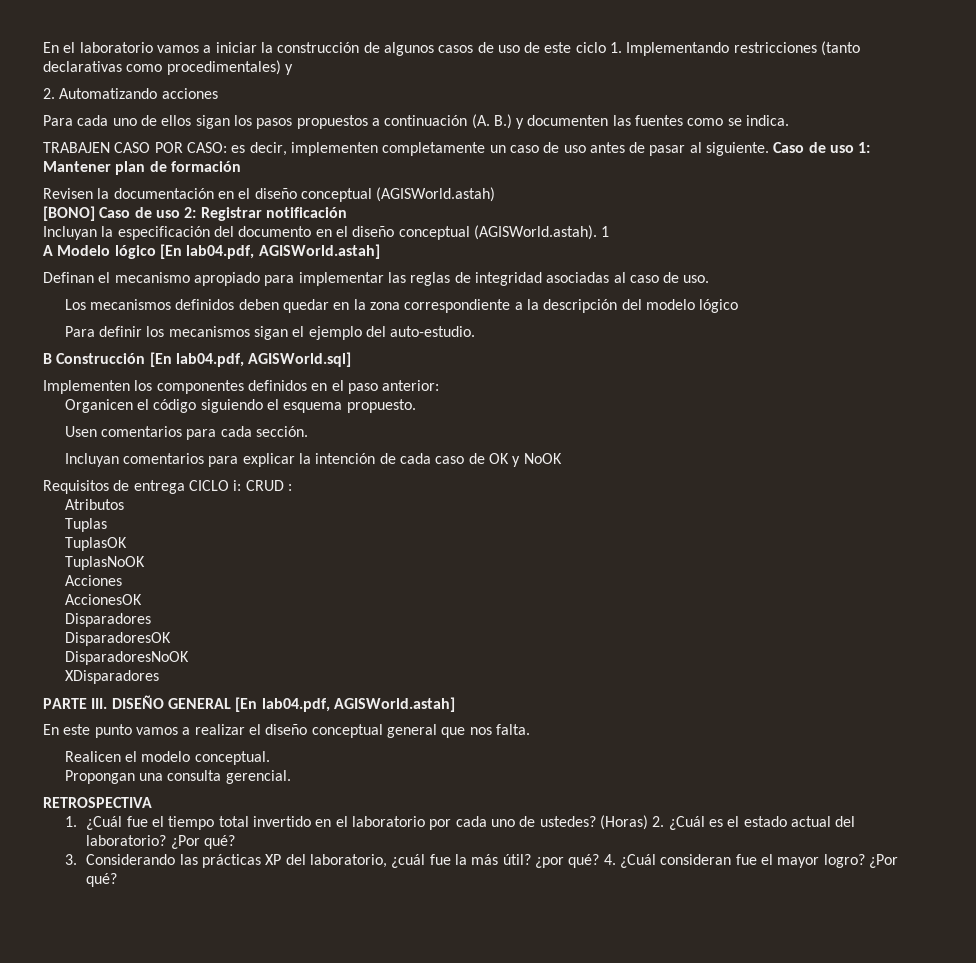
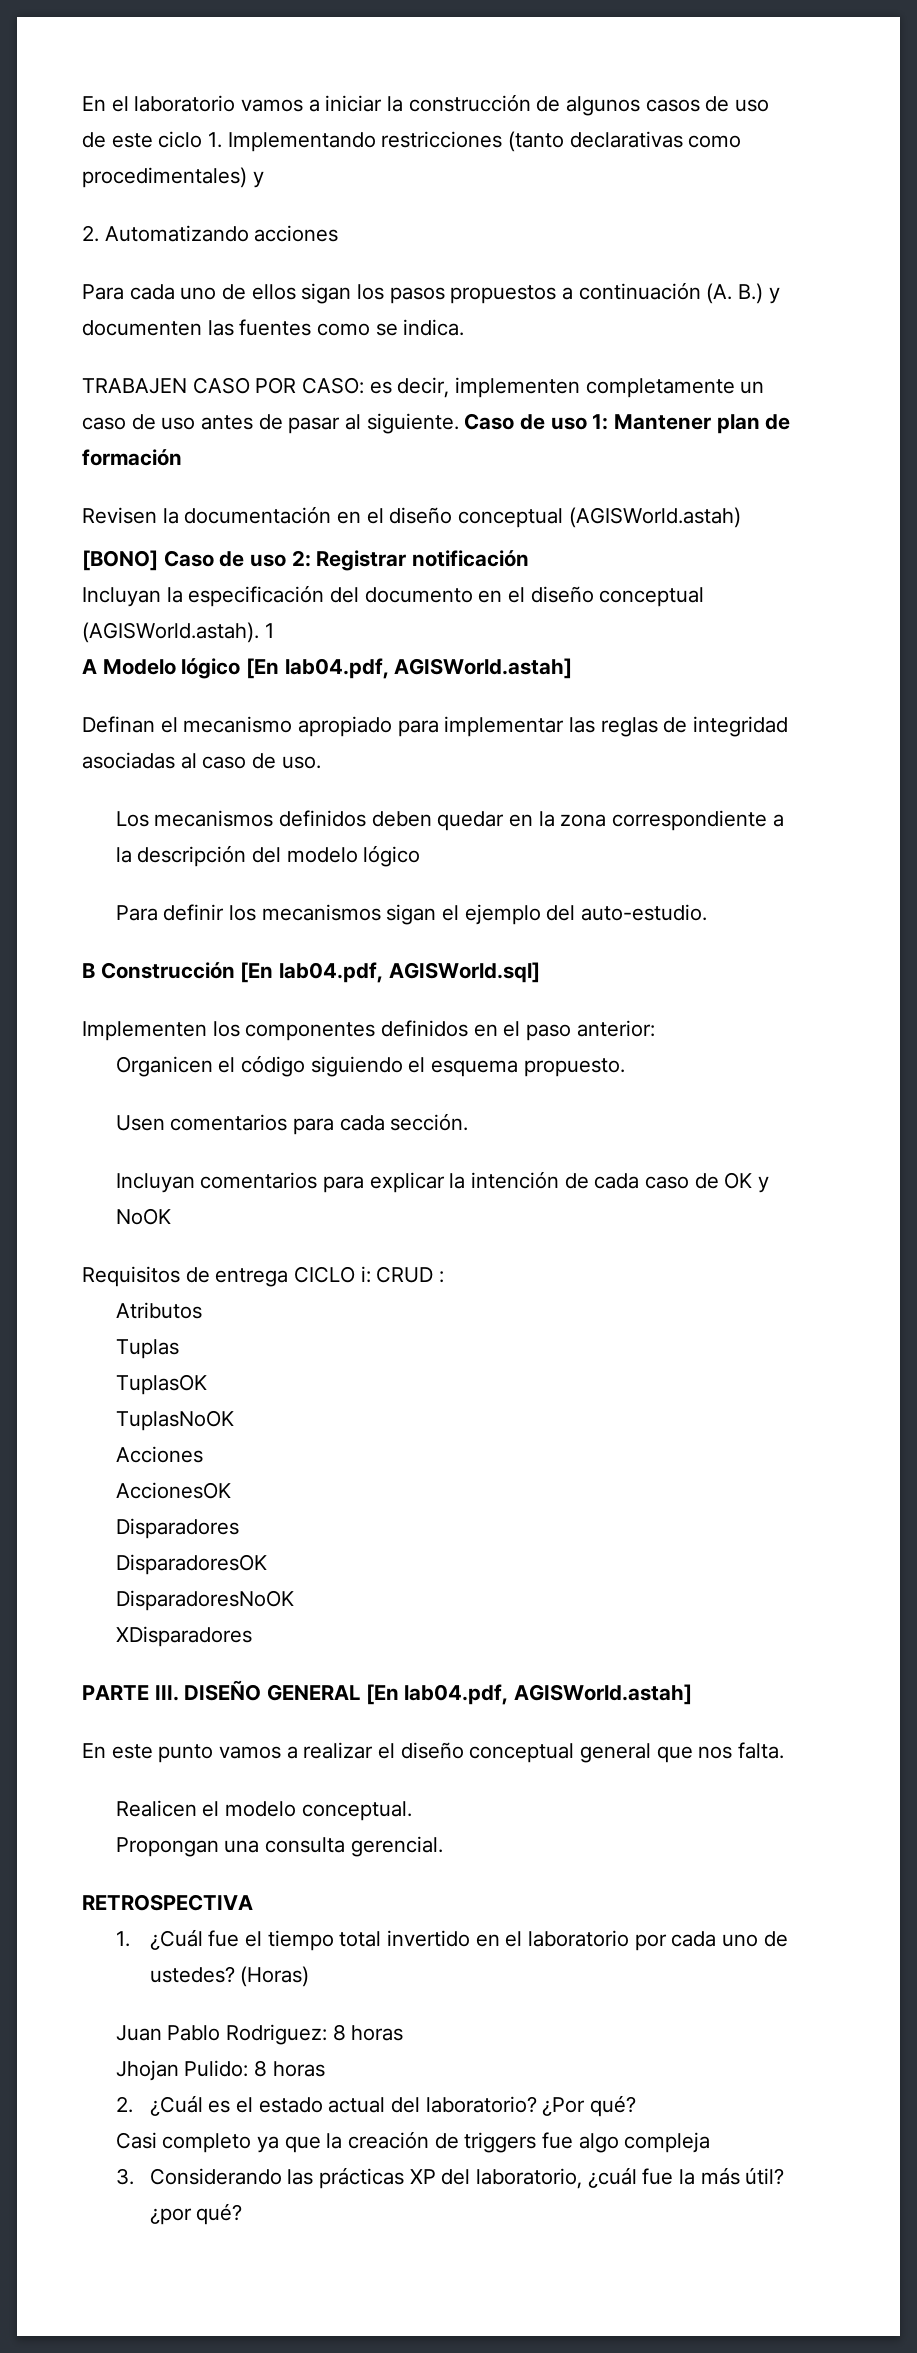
(648, 822) none -> [115,2024,404,2045] [115,2060,325,2081] // Juan Pablo Rodriguez: 8 horas // Jhojan Pulido: 8 horas //
(236, 842) none -> [115,2131,711,2153] // Casi completo ya que la creación de triggers fue algo compleja
[603,854,898,868] [86,873,118,887] 4. ¿Cuál consideran fue el mayor logro? ¿Por qué? -> (243, 2214) none

